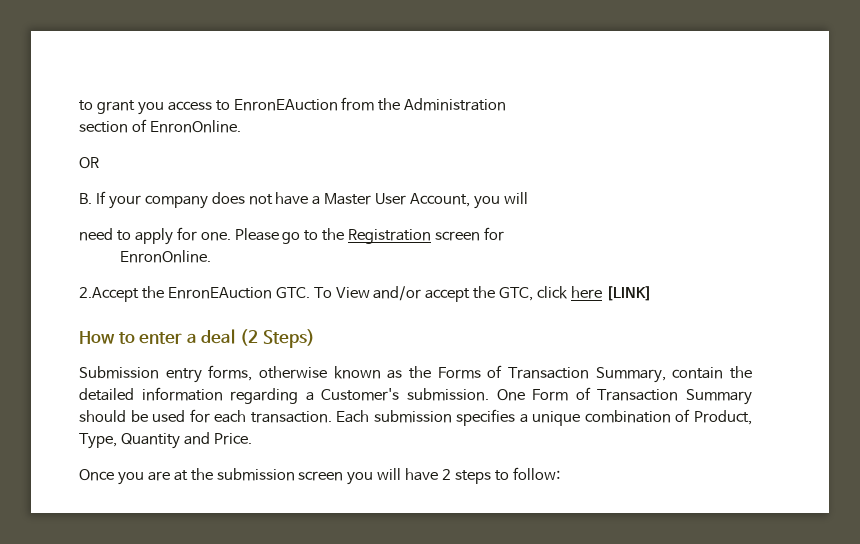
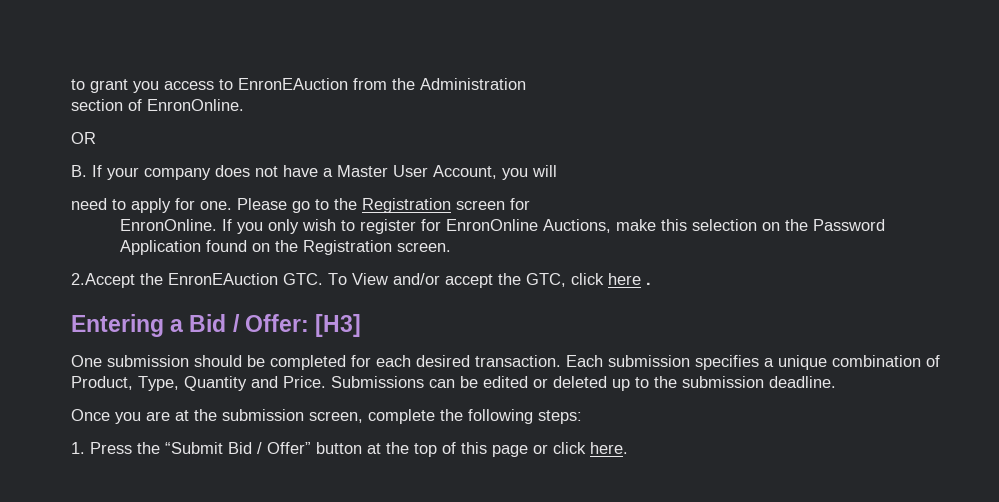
(212, 256) none -> [222,219,886,234] [120,240,452,255] If you only wish to register for EnronOnline Auctions, make this selection on the Password Application found on the Registration screen.
[605,286,652,301] [79,329,315,348] [79,365,752,383] [79,387,752,405] [LINK] // How to enter a deal (2 Steps) // Submission entry forms, otherwise known as the Forms of Transaction Summary, contain the detailed information regarding a Customer's submission. One Form of Transaction Summary -> [646,282,651,285] [71,314,362,337] [71,355,189,367] . // Entering a Bid / Offer: [H3] // One submission
[152,410,186,422] used -> [270,355,346,370] completed
(247, 416) none -> [416,355,470,367] desired
(252, 439) none -> [331,376,836,391] Submissions can be edited or deleted up to the submission deadline.
[298,467,560,485] screen you will have 2 steps to follow: -> [309,409,582,424] [71,442,628,457] screen, complete the following steps: // 1. Press the “Submit Bid / Offer” button at the top of this page or click here.

